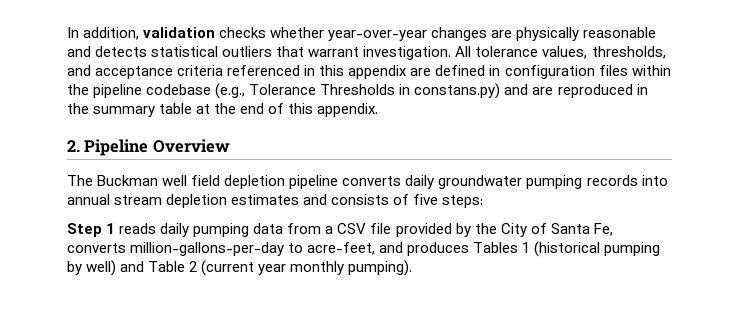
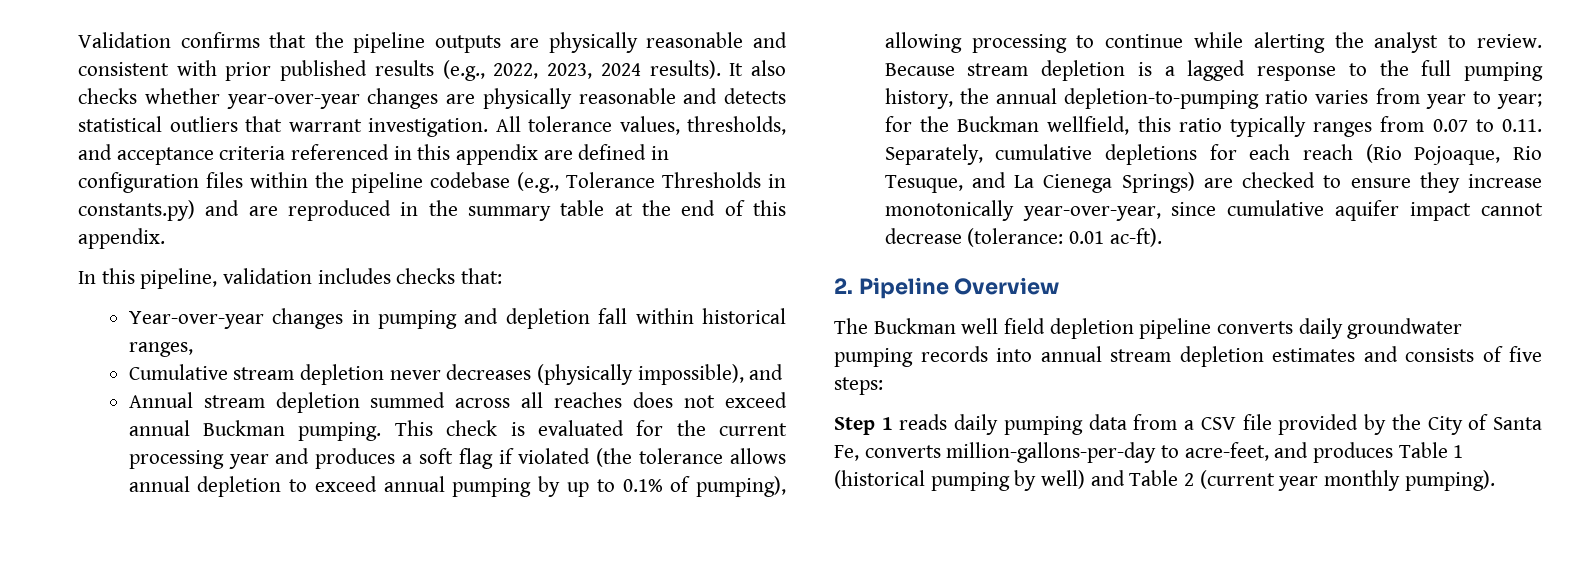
[67,27,216,40] In addition, validation -> [78,32,787,53] [78,60,787,81] Validation confirms that the pipeline outputs are physically reasonable and consistent with prior published results (e.g., 2022, 2023, 2024 results). It also
[414,83,501,99] constans.py) -> [78,200,195,221] constants.py)
(379, 110) none -> [78,268,503,289] [128,308,786,329] [128,342,193,357] [128,364,784,385] [128,392,787,413] [128,420,788,441] [128,448,787,469] [128,476,786,497] [884,32,1542,53] [884,60,1543,81] [884,88,1542,109] [884,116,1542,137] [884,144,1542,165] [884,172,1542,193] [884,200,1543,221] [884,228,1162,247] // In this pipeline, validation includes checks that: // Year-over-year changes in pumping and depletion fall within historical ranges, // Cumulative stream depletion never decreases (physically impossible), and // Annual stream depletion summed across all reaches does not exceed annual Buckman pumping. This check is evaluated for the current processing year and produces a soft flag if violated (the tolerance allows annual depletion to exceed annual pumping by up to 0.1% of pumping), allowing processing to continue while alerting the analyst to review. Because stream depletion is a lagged response to the full pumping history, the annual depletion-to-pumping ratio varies from year to year; for the Buckman wellfield, this ratio typically ranges from 0.07 to 0.11. Separately, cumulative depletions for each reach (Rio Pojoaque, Rio Tesuque, and La Cienega Springs) are checked to ensure they increase monotonically year-over-year, since cumulative aquifer impact cannot decrease (tolerance: 0.01 ac-ft).
[473,242,519,253] Tables -> [1398,442,1448,458] Table

